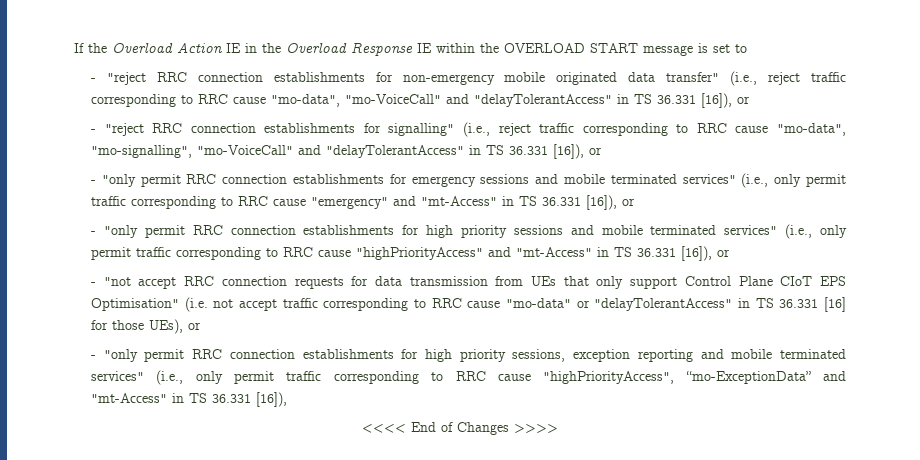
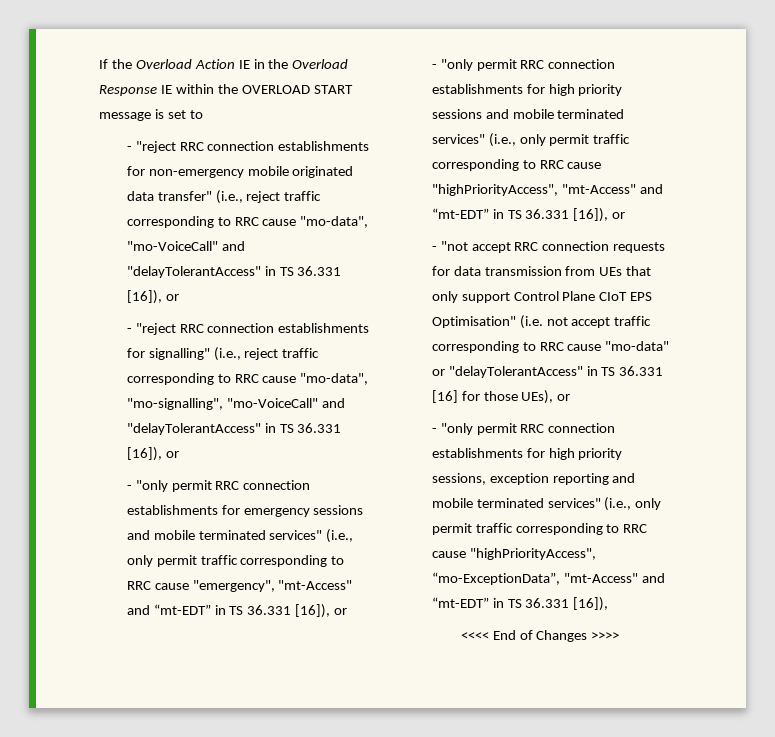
[311,196,498,209] "emergency" and "mt-Access" -> [192,580,353,592] [126,604,211,615] "emergency", "mt-Access" and “mt-EDT”
[356,247,593,260] "highPriorityAccess" and "mt-Access" -> [431,184,663,196] [431,208,489,219] "highPriorityAccess", "mt-Access" and “mt-EDT”
[685,371,847,384] [91,393,168,403] “mo-ExceptionData” and "mt-Access" -> [431,572,665,585] [431,597,489,608] “mo-ExceptionData”, "mt-Access" and “mt-EDT”

